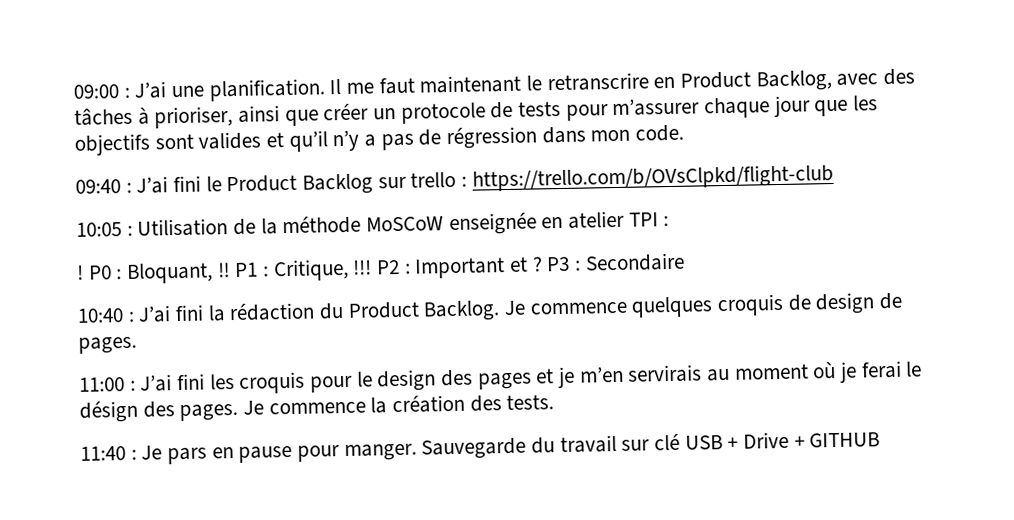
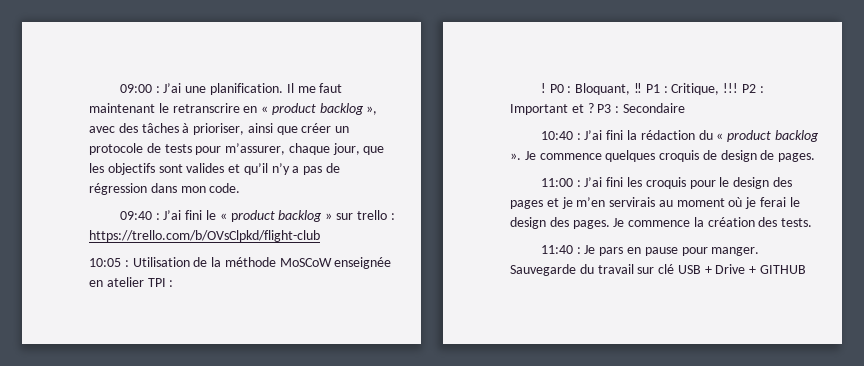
[680,70,832,92] Product Backlog, -> [261,103,378,115] « product backlog »,
[612,95,811,119] m’assurer chaque jour -> [225,143,360,155] m’assurer, chaque jour,
[226,173,374,195] Product Backlog -> [219,210,333,222] « product backlog »
[347,300,501,322] Product Backlog. -> [716,130,819,142] [510,153,521,160] « product backlog ».
[79,400,138,423] désign -> [510,217,546,229] design

